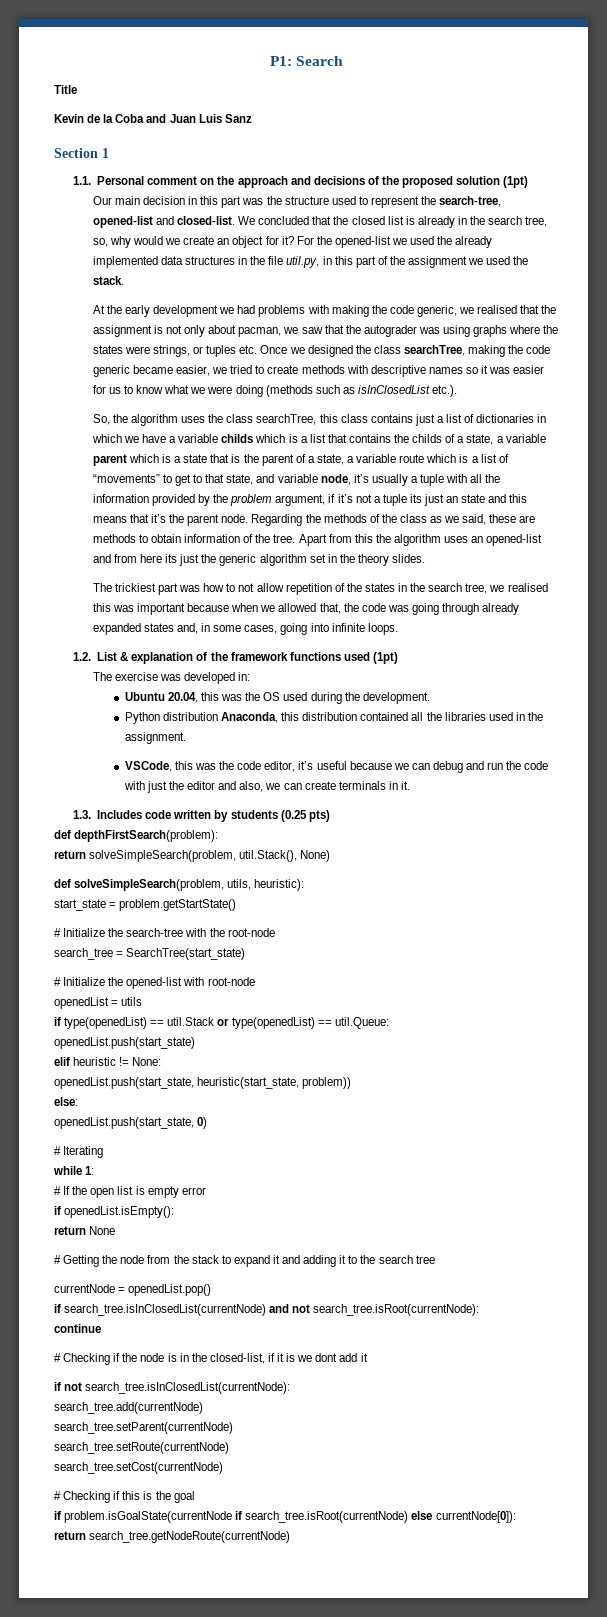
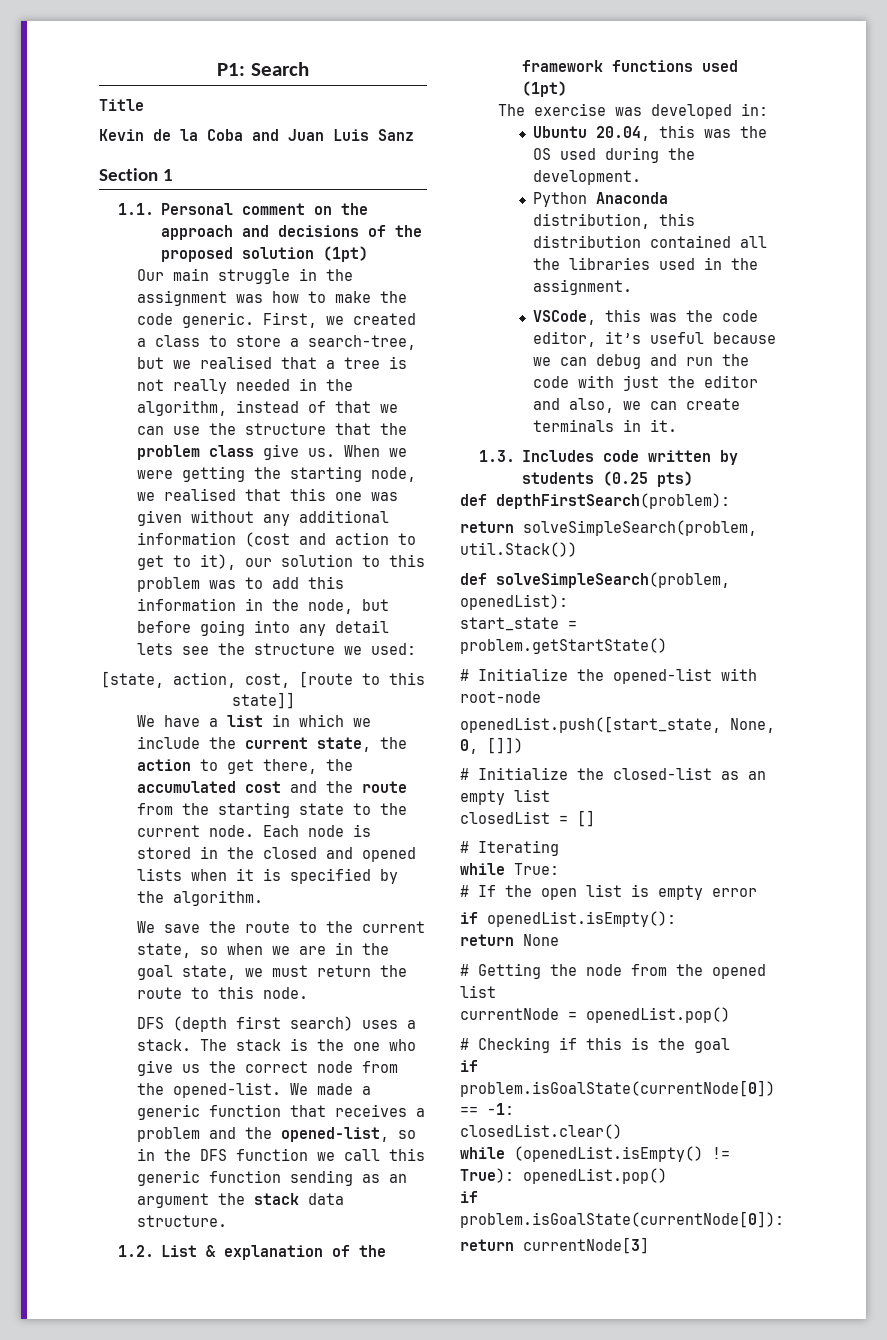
[142,196,502,208] [92,216,548,228] [92,236,493,248] [92,256,529,268] [92,276,124,285] [92,305,557,317] [92,325,559,337] [92,345,551,357] [92,365,545,377] [92,385,458,397] [92,414,547,426] [91,434,546,445] [92,454,509,466] [92,474,501,486] [92,494,528,506] [92,514,536,526] [92,534,543,546] [92,554,426,566] [92,583,548,595] [92,603,520,615] [92,623,398,635] decision in this part was the structure used to represent the search-tree, opened-list and closed-list. We concluded that the closed list is already in the search tree, so, why would we create an object for it? For the opened-list we used the already implemented data structures in the file util.py, in this part of the assignment we used the stack. // At the early development we had problems with making the code generic, we realised that the assignment is not only about pacman, we saw that the autograder was using graphs where the states were strings, or tuples etc. Once we designed the class searchTree, making the code generic became easier, we tried to create methods with descriptive names so it was easier for us to know what we were doing (methods such as isInClosedList etc.). // So, the algorithm uses the class searchTree, this class contains just a list of dictionaries in which we have a variable childs which is a list that contains the childs of a state, a variable parent which is a state that is the parent of a state, a variable route which is a list of “movements” to get to that state, and variable node, it’s usually a tuple with all the information provided by the problem argument, if it’s not a tuple its just an state and this means that it’s the parent node. Regarding the methods of the class as we said, these are methods to obtain information of the tree. Apart from this the algorithm uses an opened-list and from here its just the generic algorithm set in the theory slides. // The trickiest part was how to not allow repetition of the states in the search tree, we realised this was important because when we allowed that, the code was going through already expanded states and, in some cases, going into infinite loops. -> [218,268,354,284] [137,290,408,306] [137,312,417,328] [137,335,417,350] [137,356,408,369] [137,378,354,394] [137,400,399,416] [137,423,408,435] [137,444,408,460] [137,466,417,482] [137,488,399,501] [137,510,390,526] [137,532,417,547] [137,554,426,570] [137,576,345,592] [137,598,390,614] [137,620,390,636] [137,643,417,655] [101,671,425,688] [231,692,295,709] [137,714,372,727] [137,736,408,752] [137,759,354,774] [137,781,408,793] [137,802,408,818] [137,824,372,837] [137,846,417,862] [137,868,399,884] [137,890,264,906] [137,921,426,933] [137,942,390,958] [137,965,408,980] [137,986,309,999] [137,1016,417,1032] [137,1038,417,1051] [137,1060,399,1076] [137,1082,372,1098] [137,1104,426,1120] [137,1127,417,1142] [137,1148,426,1161] [137,1170,408,1186] [137,1193,345,1208] [137,1215,228,1227] struggle in the assignment was how to make the code generic. First, we created a class to store a search-tree, but we realised that a tree is not really needed in the algorithm, instead of that we can use the structure that the problem class give us. When we were getting the starting node, we realised that this one was given without any additional information (cost and action to get to it), our solution to this problem was to add this information in the node, but before going into any detail lets see the structure we used: // [state, action, cost, [route to this state]] // We have a list in which we include the current state, the action to get there, the accumulated cost and the route from the starting state to the current node. Each node is stored in the closed and opened lists when it is specified by the algorithm. // We save the route to the current state, so when we are in the goal state, we must return the route to this node. // DFS (depth first search) uses a stack. The stack is the one who give us the correct node from the opened-list. We made a generic function that receives a problem and the opened-list, so in the DFS function we call this generic function sending as an argument the stack data structure.
[162,712,278,723] distribution Anaconda, -> [596,192,669,204] [533,213,651,229] Anaconda distribution,
[239,850,331,862] util.Stack(), None) -> [460,542,577,557] util.Stack())
[227,879,305,891] utils, heuristic): -> [460,594,568,610] openedList):
[126,928,275,937] [54,948,246,960] [54,977,255,989] [54,997,143,1009] [54,1017,389,1029] [54,1037,195,1049] [54,1057,162,1066] [54,1077,352,1089] [54,1097,78,1106] [54,1117,208,1129] search-tree with the root-node // search_tree = SearchTree(start_state) // # Initialize the opened-list with root-node // openedList = utils // if type(openedList) == util.Stack or type(openedList) == util.Queue: // openedList.push(start_state) // elif heuristic != None: // openedList.push(start_state, heuristic(start_state, problem)) // else: // openedList.push(start_state, 0) -> [613,668,757,684] [460,691,541,703] [460,716,775,733] [460,737,523,754] [460,767,766,780] [460,789,550,805] [460,810,595,827] opened-list with root-node // openedList.push([start_state, None, 0, []]) // # Initialize the closed-list as an empty list // closedList = []
[85,1166,95,1175] 1: -> [514,863,559,875] True:
[191,1255,435,1267] [54,1284,212,1296] [54,1304,480,1316] [54,1324,101,1333] [54,1353,368,1365] [54,1382,291,1394] [54,1402,203,1414] [54,1422,233,1434] [54,1442,229,1454] [54,1462,223,1474] stack to expand it and adding it to the search tree // currentNode = openedList.pop() // if search_tree.isInClosedList(currentNode) and not search_tree.isRoot(currentNode): // continue // # Checking if the node is in the closed-list, if it is we dont add it // if not search_tree.isInClosedList(currentNode): // search_tree.add(currentNode) // search_tree.setParent(currentNode) // search_tree.setRoute(currentNode) // search_tree.setCost(currentNode) -> [712,964,766,979] [460,985,496,998] [460,1007,730,1023] opened list // currentNode = openedList.pop()
[64,1511,516,1523] [54,1531,291,1543] problem.isGoalState(currentNode if search_tree.isRoot(currentNode) else currentNode[0]): // return search_tree.getNodeRoute(currentNode) -> [460,1080,775,1097] [460,1103,514,1115] [460,1124,622,1139] [460,1146,730,1162] [460,1168,667,1184] [460,1191,478,1203] [460,1211,784,1228] [460,1237,649,1254] problem.isGoalState(currentNode[0]) == -1: // closedList.clear() // while (openedList.isEmpty() != True): openedList.pop() // if problem.isGoalState(currentNode[0]): // return currentNode[3]

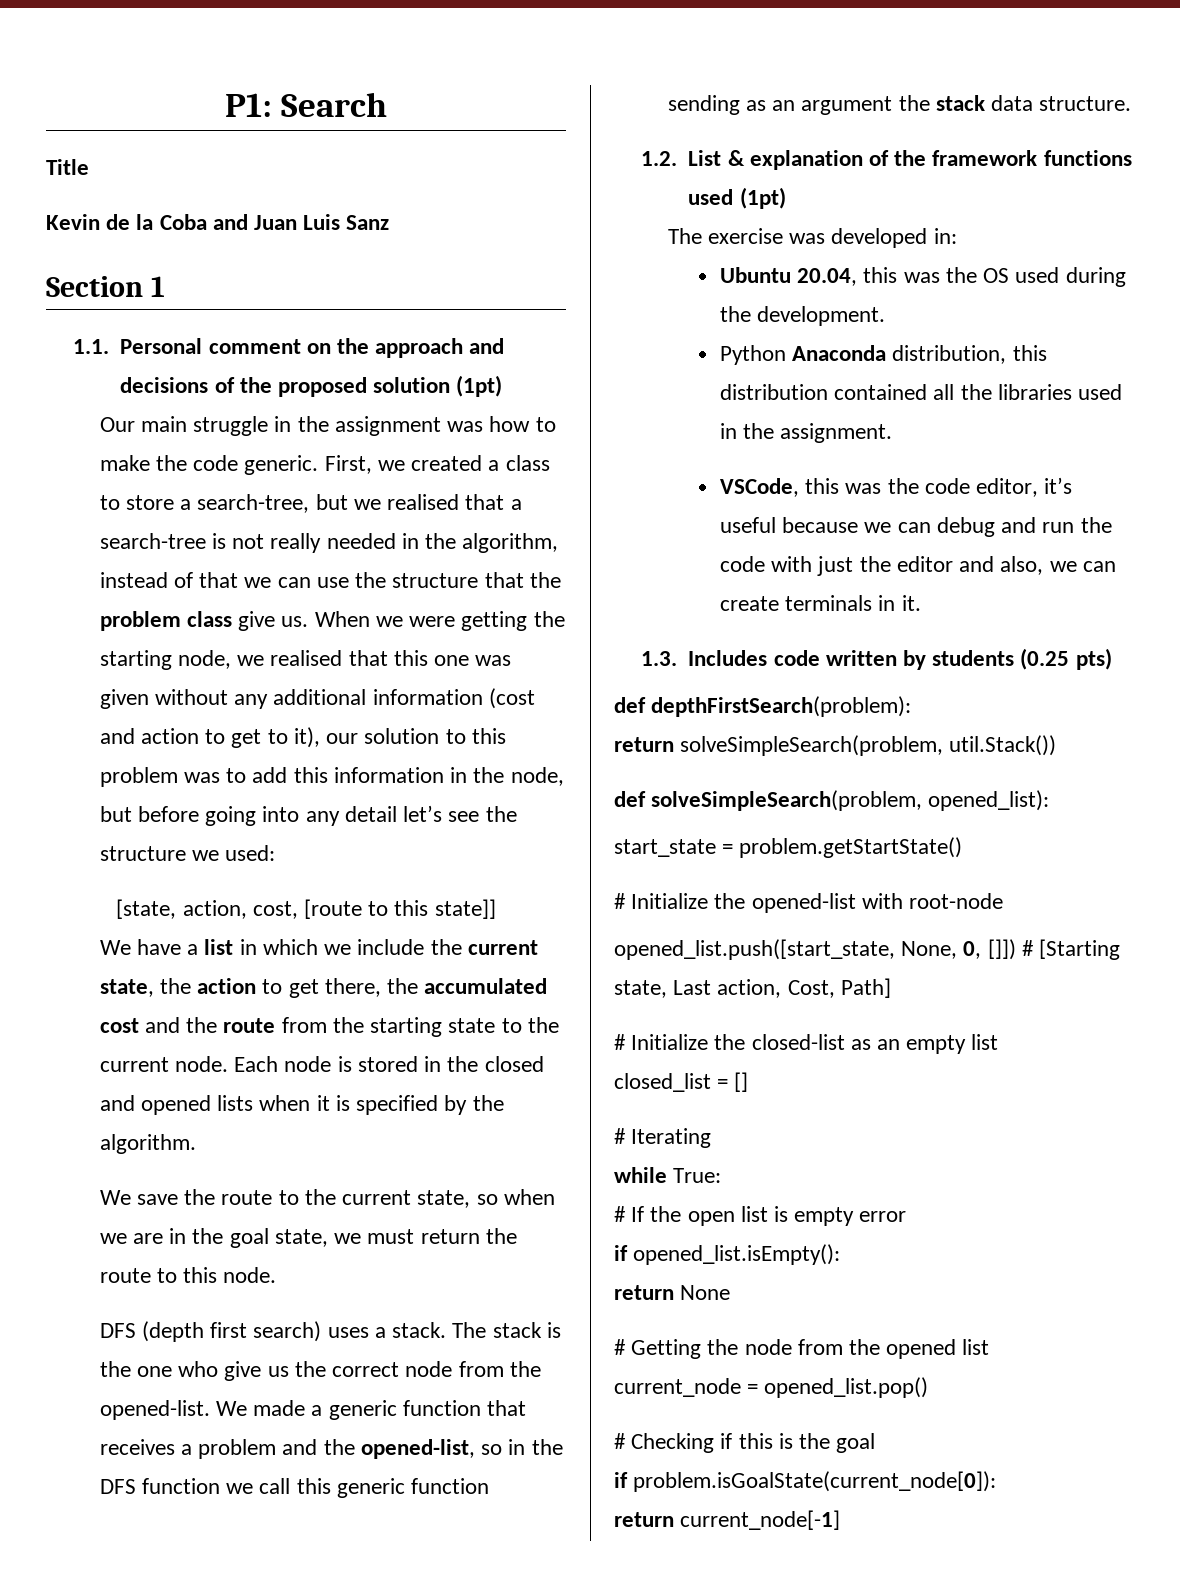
[344,357,381,369] tree -> [99,533,206,549] search-tree
[137,643,174,655] lets -> [403,805,443,822] let’s
[460,594,568,610] openedList): -> [928,790,1050,811] opened_list):
[460,716,721,733] openedList.push([start_state, -> [614,939,895,960] opened_list.push([start_state,
(523, 745) none -> [1021,939,1121,960] [614,978,891,998] # [Starting state, Last action, Cost, Path]
[460,811,550,824] closedList -> [614,1073,711,1092] closed_list
[487,911,676,927] openedList.isEmpty(): -> [633,1244,841,1265] opened_list.isEmpty():
[460,1007,730,1023] currentNode = openedList.pop() -> [614,1377,929,1398] current_node = opened_list.pop()
[460,1080,775,1097] [460,1103,514,1115] [460,1124,622,1139] [460,1146,730,1162] [460,1168,667,1184] [460,1191,478,1203] [460,1211,784,1228] [460,1237,649,1254] problem.isGoalState(currentNode[0]) == -1: // closedList.clear() // while (openedList.isEmpty() != True): openedList.pop() // if problem.isGoalState(currentNode[0]): // return currentNode[3] -> [633,1471,997,1492] [614,1510,841,1530] problem.isGoalState(current_node[0]): // return current_node[-1]

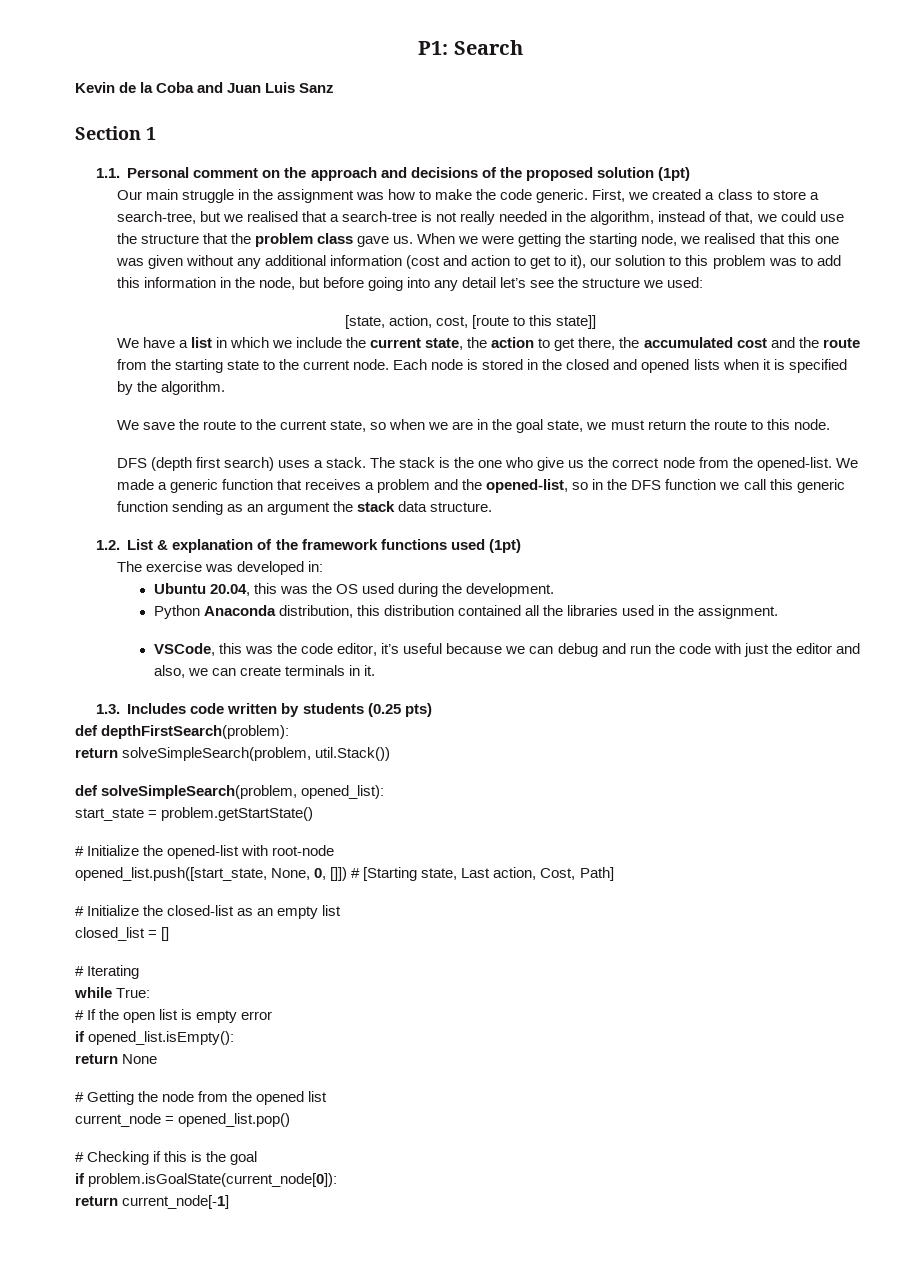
[46,159,89,175] // Title -> (523, 47) none
[199,572,311,588] that we can -> [725,211,816,224] that, we could
[238,611,276,631] give -> [356,236,389,247] gave

